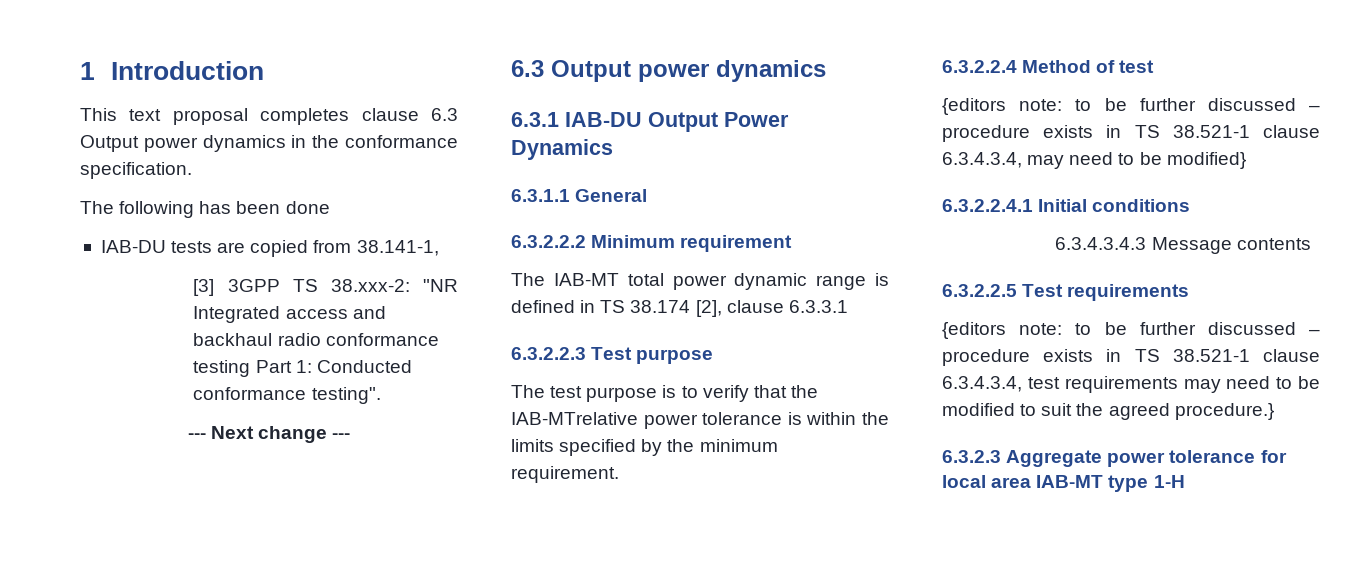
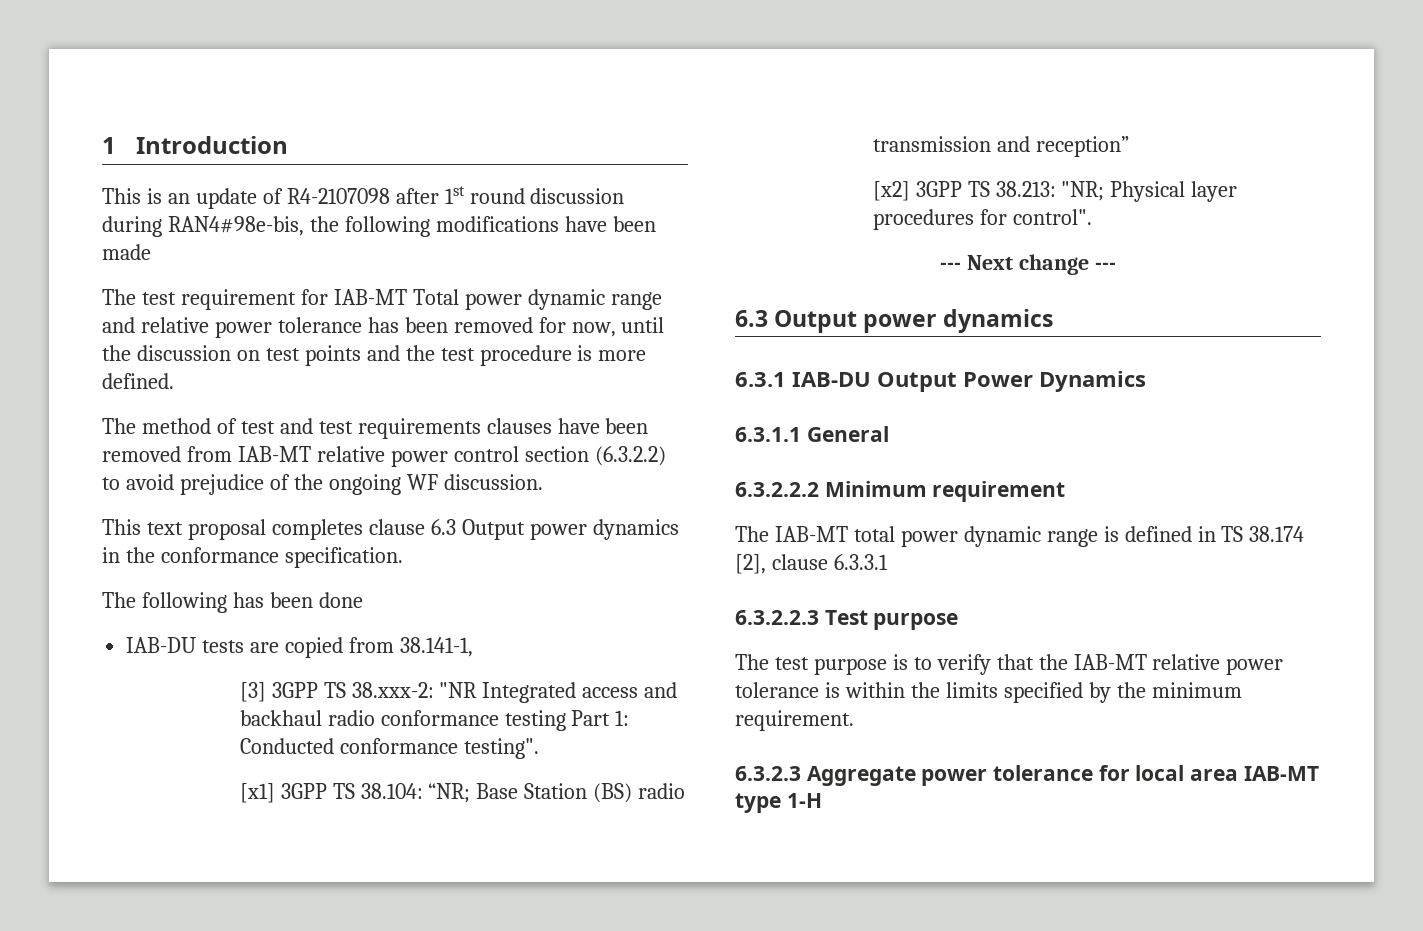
(265, 70) none -> [102,186,625,209] [102,216,656,237] [102,244,151,260] [102,289,662,310] [102,317,665,338] [102,345,647,366] [102,373,174,389] [102,418,649,439] [102,446,666,467] [102,474,543,495] // This is an update of R4-2107098 after 1st round discussion during RAN4#98e-bis, the following modifications have been made // The test requirement for IAB-MT Total power dynamic range and relative power tolerance has been removed for now, until the discussion on test points and the test procedure is more defined. // The method of test and test requirements clauses have been removed from IAB-MT relative power control section (6.3.2.2) to avoid prejudice of the ongoing WF discussion.
(381, 395) none -> [239,783,686,803] [872,136,1129,157] [872,181,1238,202] [872,209,1092,230] // [x1] 3GPP TS 38.104: “NR; Base Station (BS) radio transmission and reception” // [x2] 3GPP TS 38.213: "NR; Physical layer procedures for control".
[511,412,638,425] IAB-MTrelative -> [1073,654,1221,670] IAB-MT relative
[942,60,1155,73] [942,98,1320,115] [942,125,1320,142] [942,152,1246,169] [942,199,1191,212] [1055,237,1311,254] [942,284,1190,301] [942,322,1320,339] [942,349,1320,366] [942,376,1320,393] [942,403,1274,420] // 6.3.2.2.4 Method of test // {editors note: to be further discussed – procedure exists in TS 38.521-1 clause 6.3.4.3.4, may need to be modified} // 6.3.2.2.4.1 Initial conditions // 6.3.4.3.4.3 Message contents // 6.3.2.2.5 Test requirements // {editors note: to be further discussed – procedure exists in TS 38.521-1 clause 6.3.4.3.4, test requirements may need to be modified to suit the agreed procedure.} -> (854, 720) none

